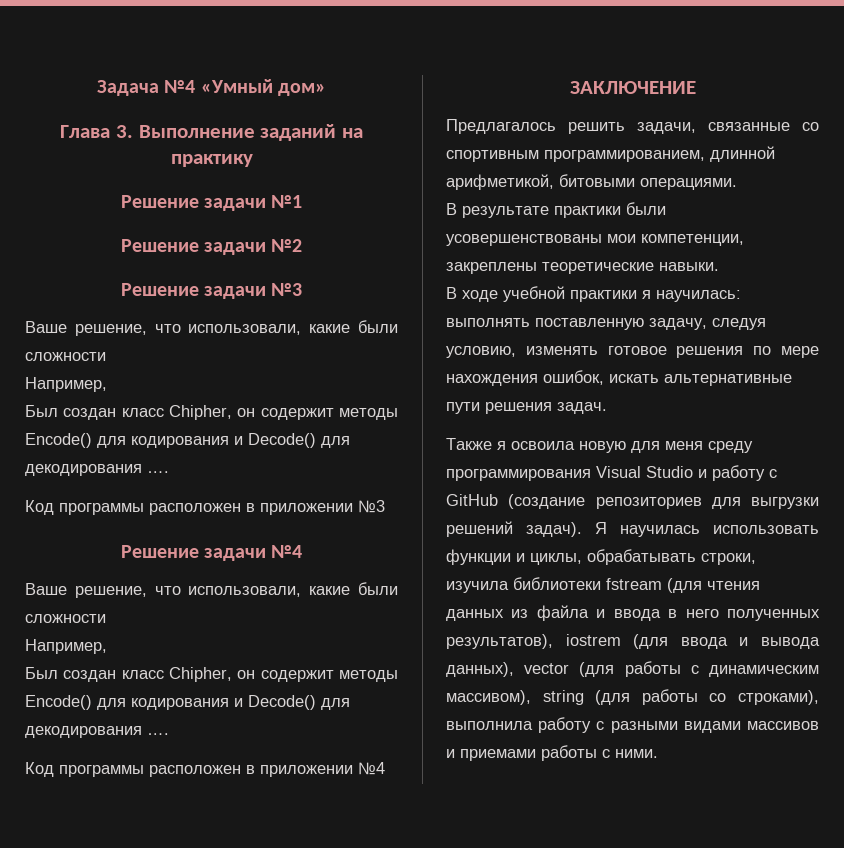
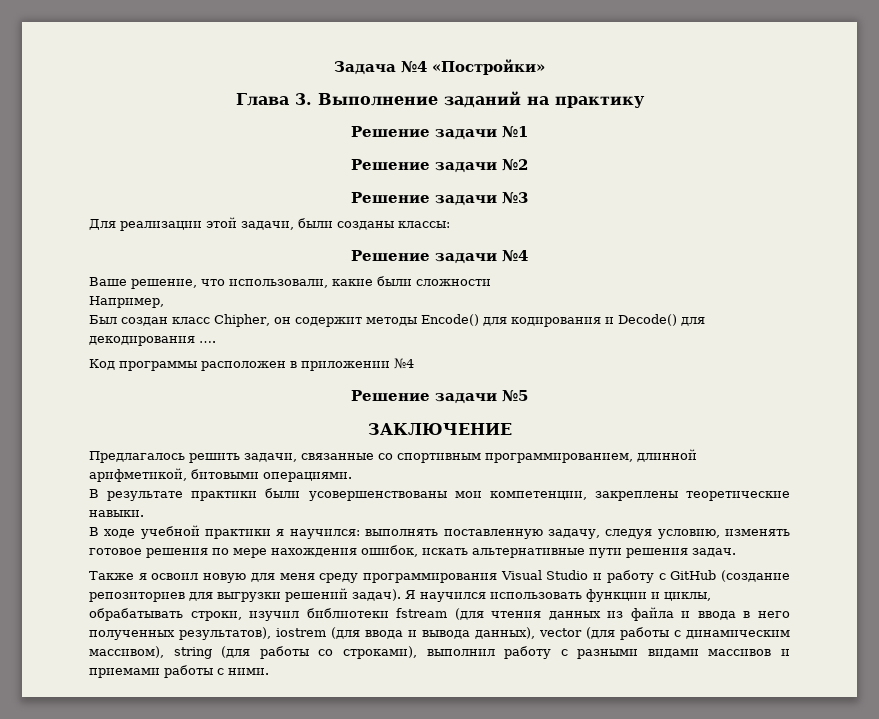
[200,79,326,96] «Умный дом» -> [432,59,545,75] «Постройки»
[25,320,398,336] [25,352,106,361] [25,377,107,392] [25,405,399,420] [25,433,350,448] [25,464,169,476] [25,500,385,515] Ваше решение, что использовали, какие были сложности // Например, // Был создан класс Chipher, он содержит методы Encode() для кодирования и Decode() для декодирования …. // Код программы расположен в приложении №3 -> [89,217,450,231] Для реализации этой задачи, были созданы классы:
(385, 768) none -> [351,390,528,404] // Решение задачи №5
[656,290,741,302] научилась: -> [289,529,360,539] научился:
[511,441,575,450] освоила -> [151,573,199,580] освоил
[620,525,700,537] научилась -> [420,592,486,602] научился
[446,581,509,593] изучила -> [249,611,300,621] изучил
[446,721,533,730] выполнила -> [426,649,495,656] выполнил

